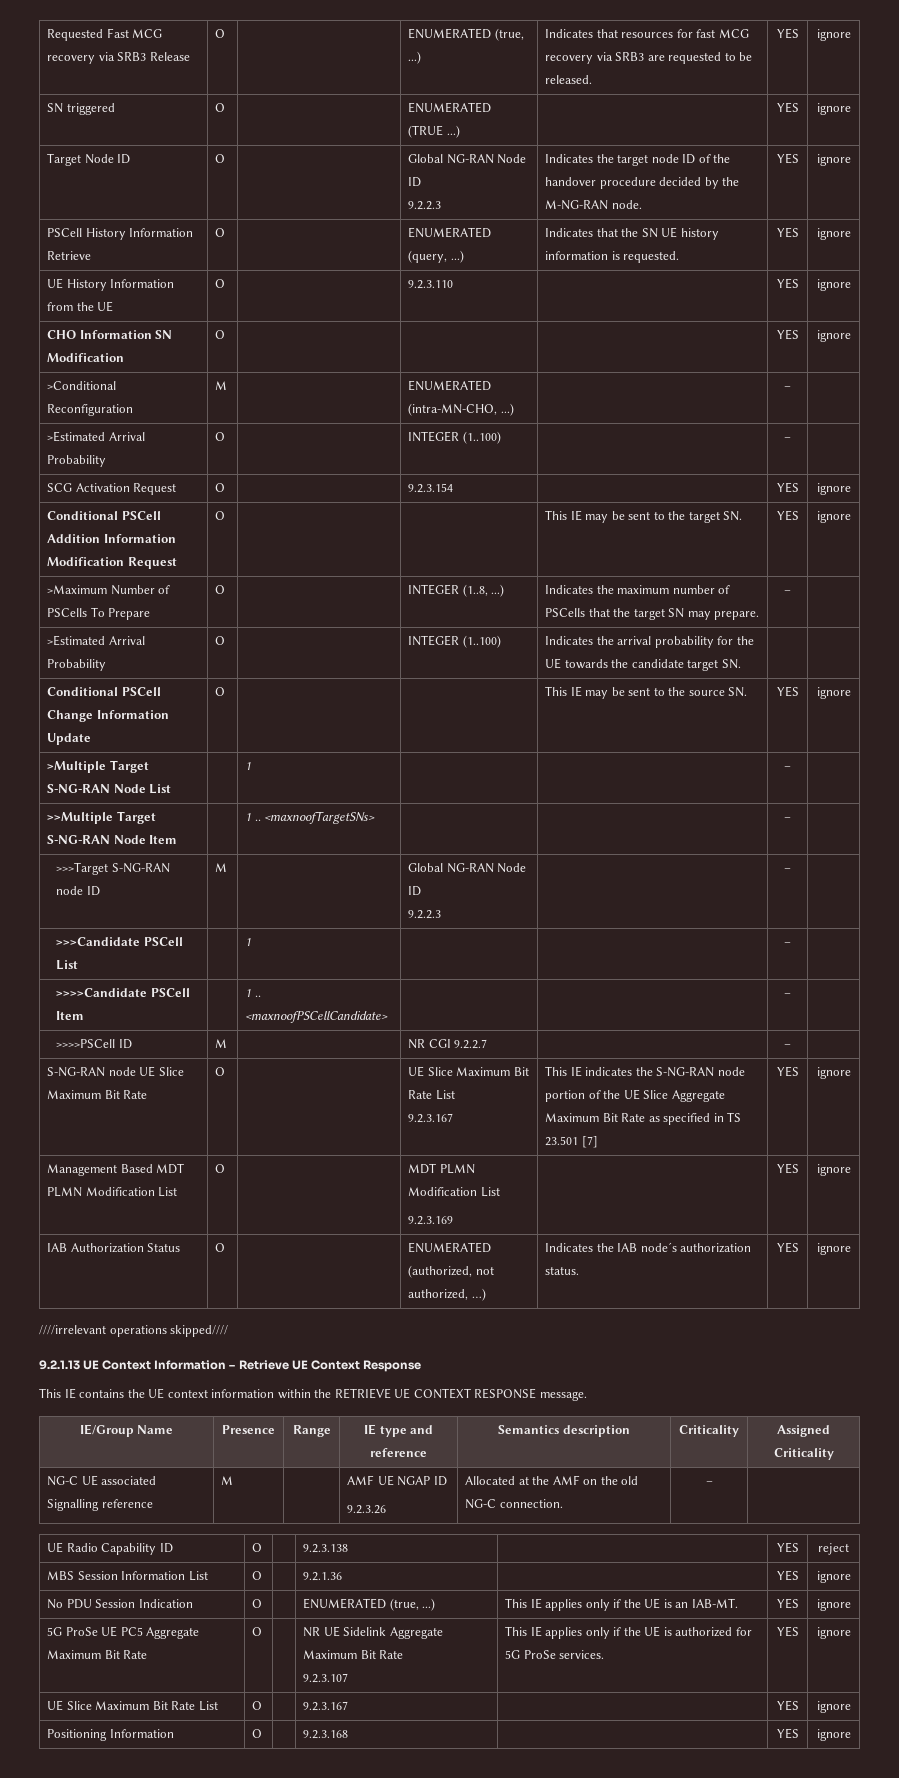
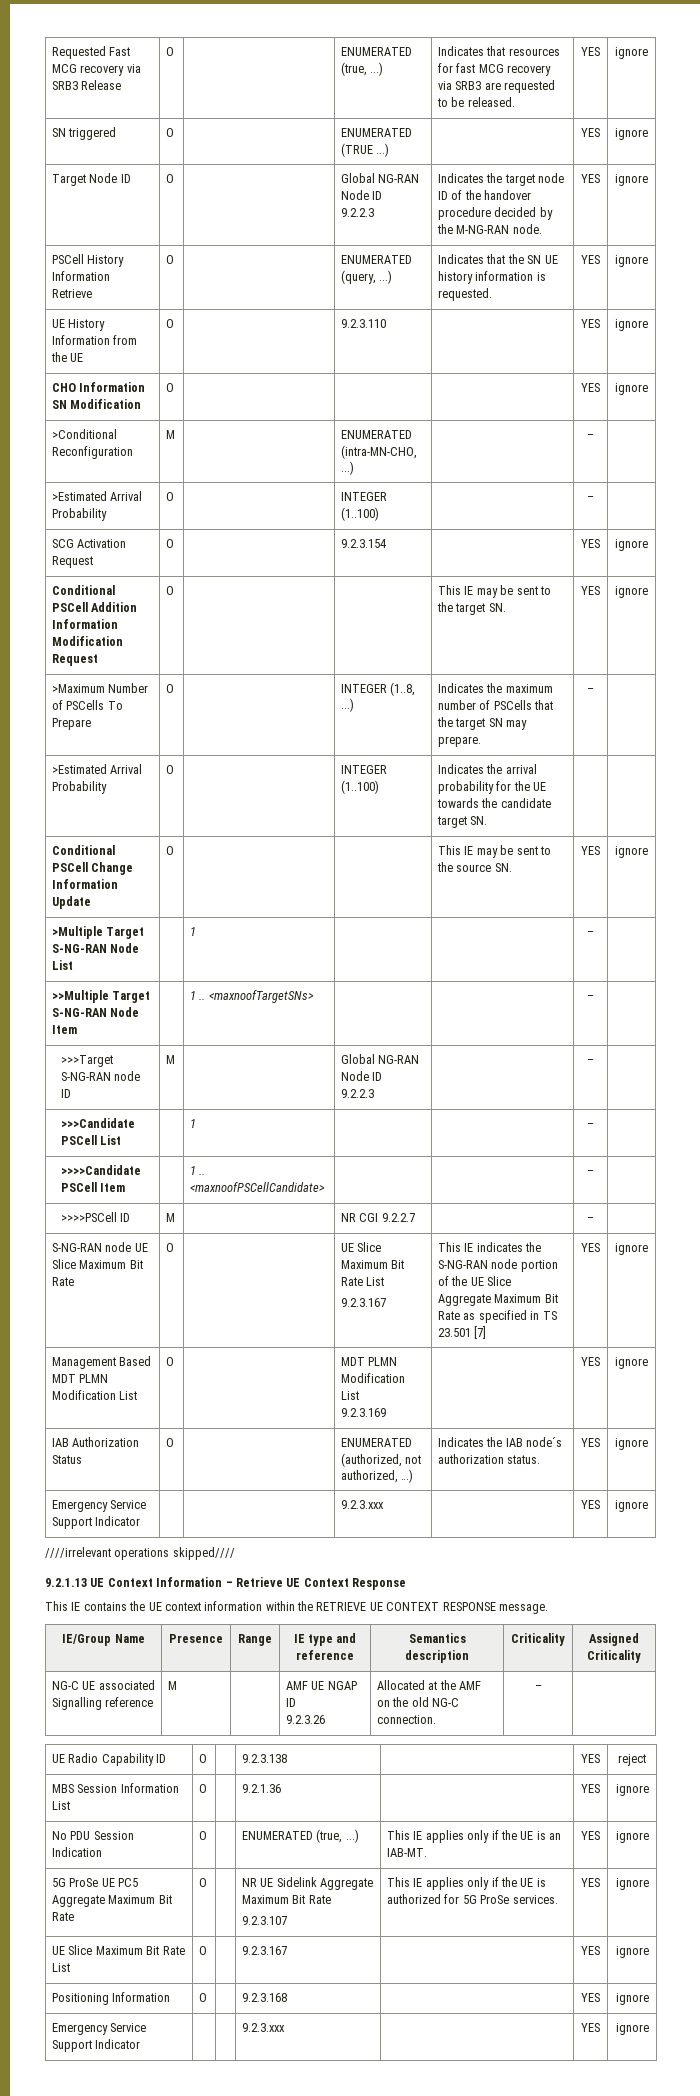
(851, 1249) none -> [52,1500,147,1512] [52,1516,141,1529] [341,1500,385,1509] [581,1500,600,1509] [615,1500,648,1512] // Emergency Service Support Indicator | | | 9.2.3.xxx | | YES | ignore
(851, 1735) none -> [52,2023,147,2035] [52,2039,141,2052] [242,2023,286,2032] [581,2023,600,2032] [615,2023,649,2035] // Emergency Service Support Indicator | | | 9.2.3.xxx | | YES | ignore

